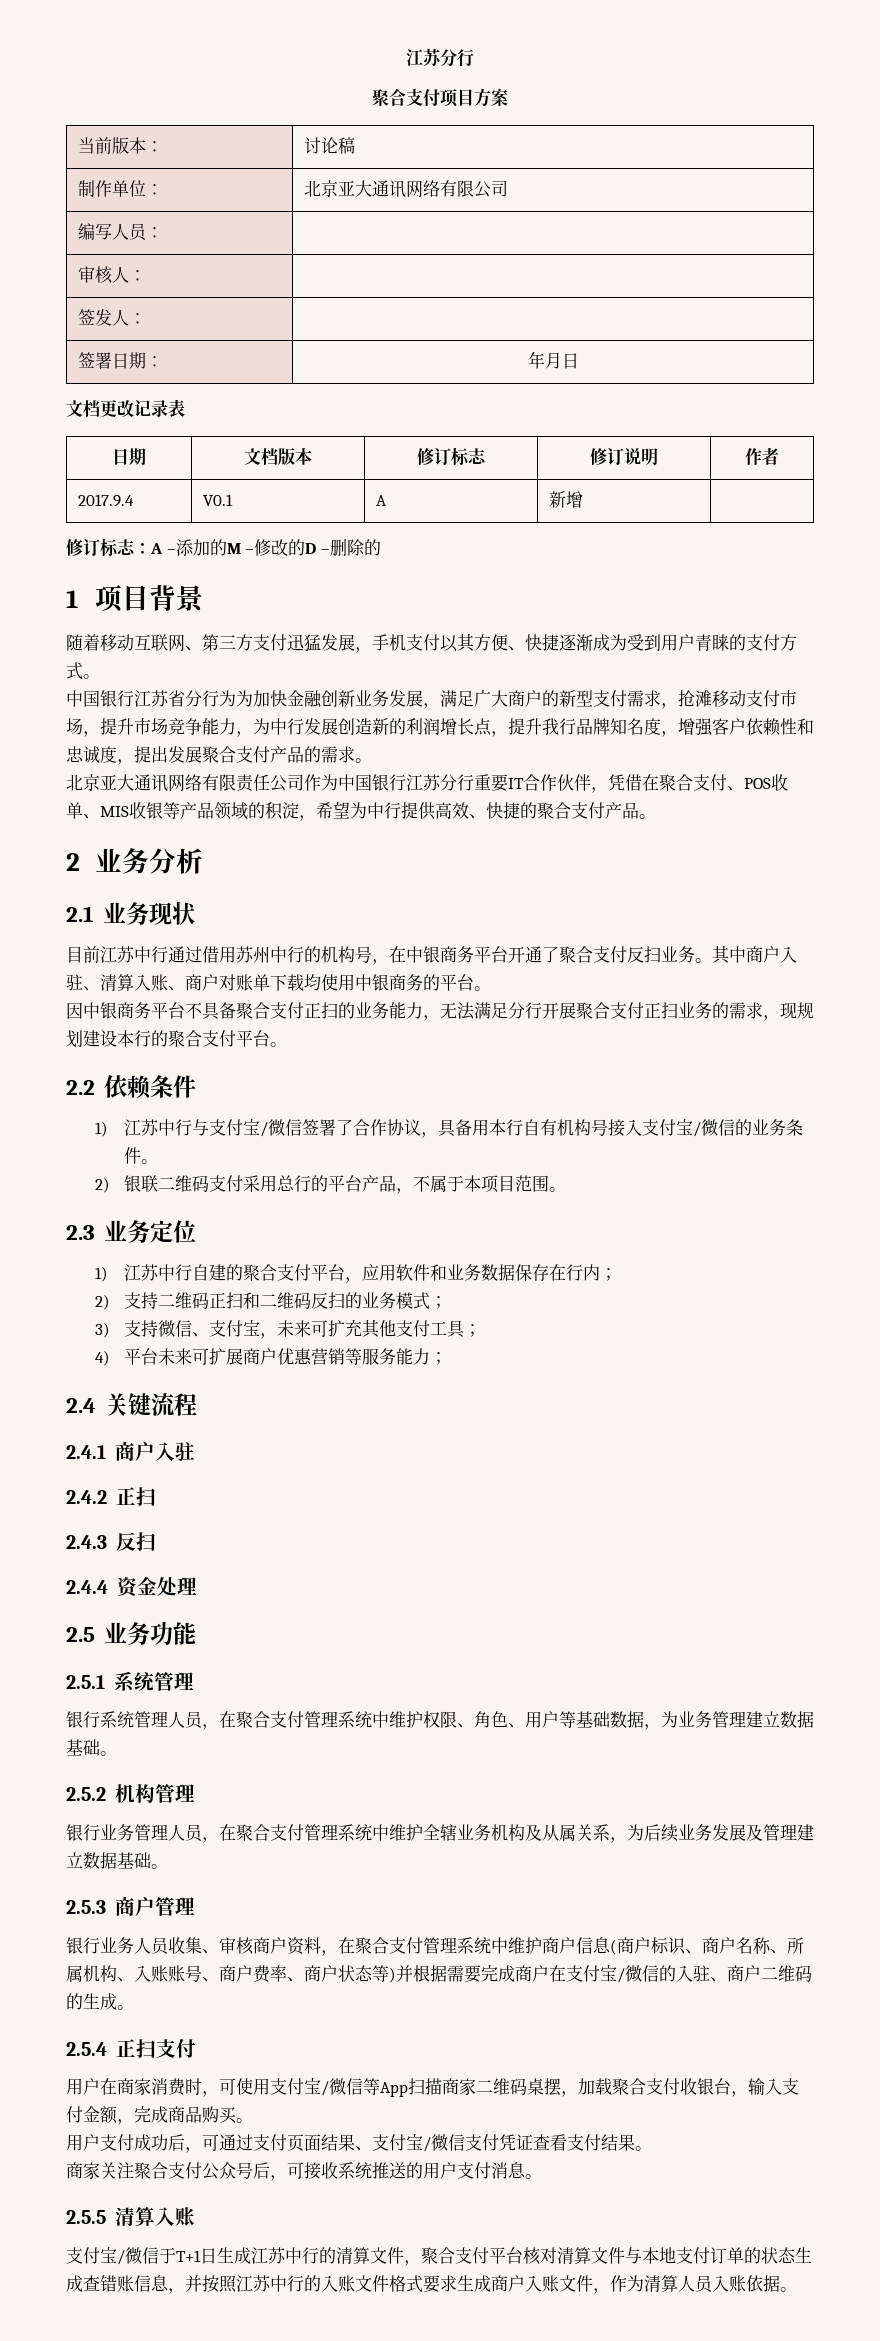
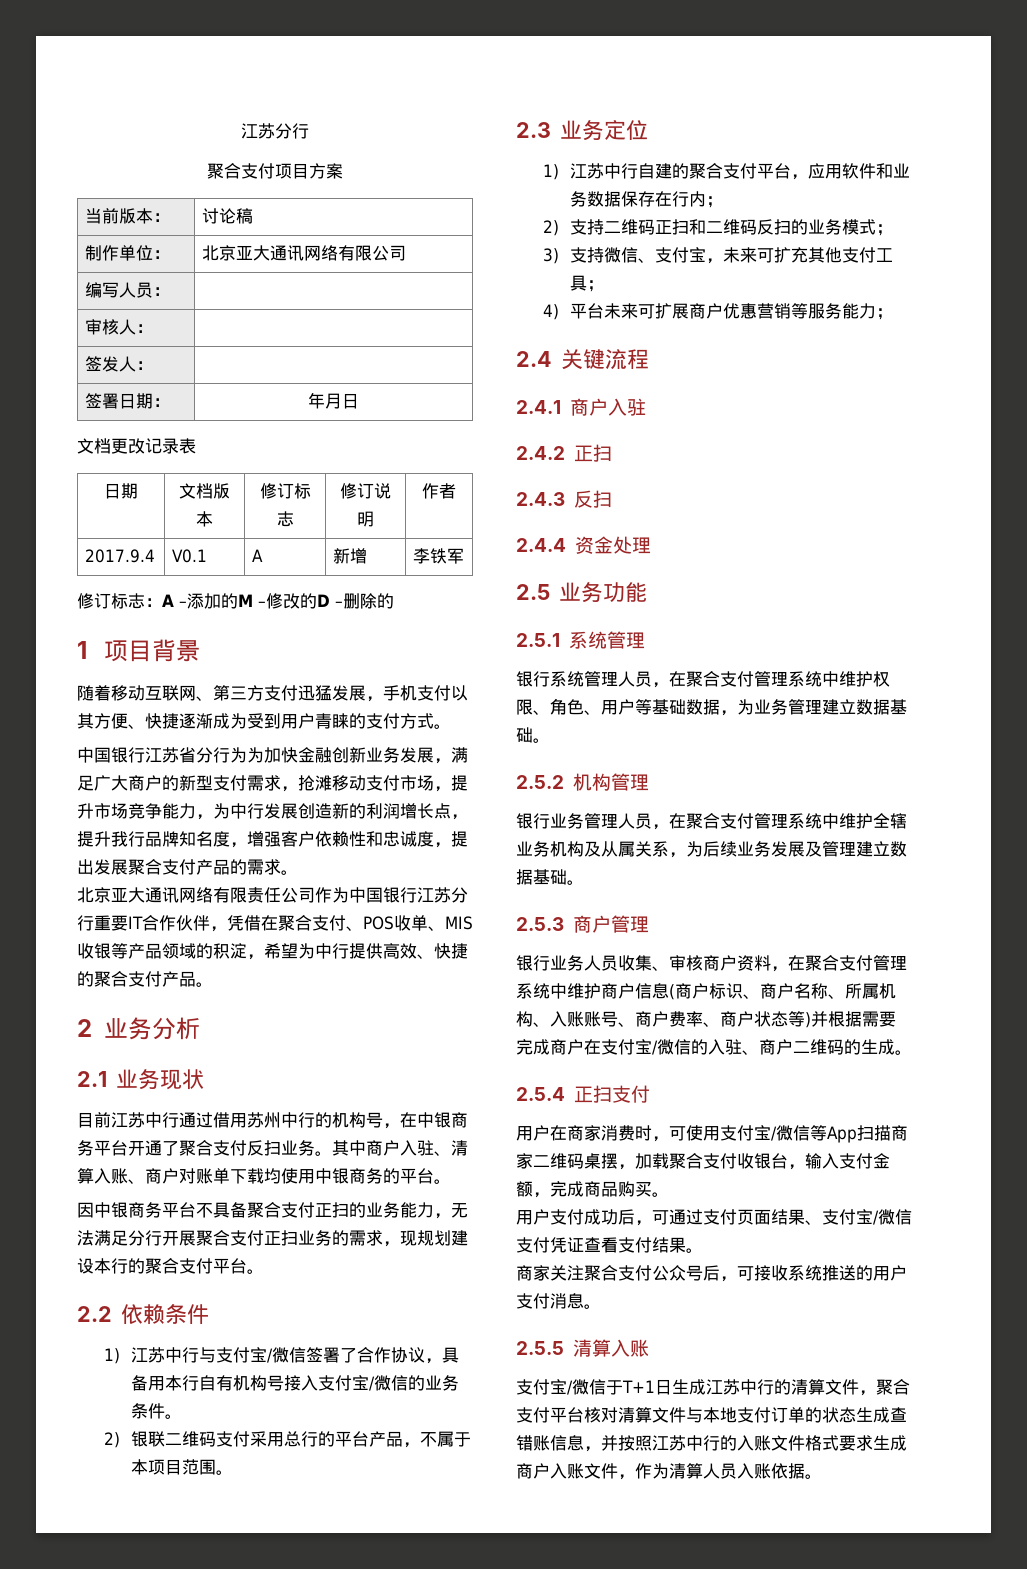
(584, 499) none -> [413,548,465,564] 李铁军

